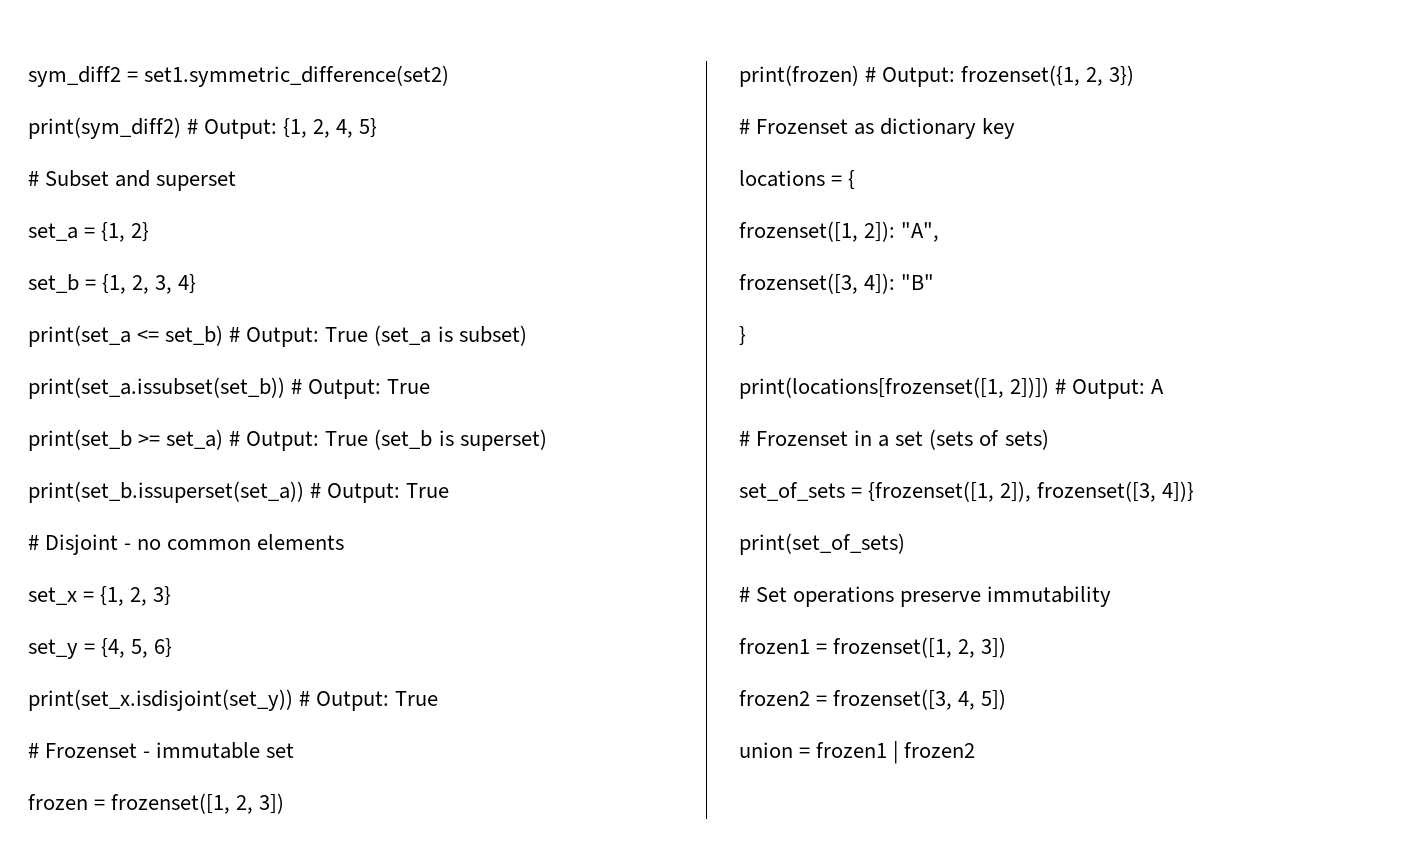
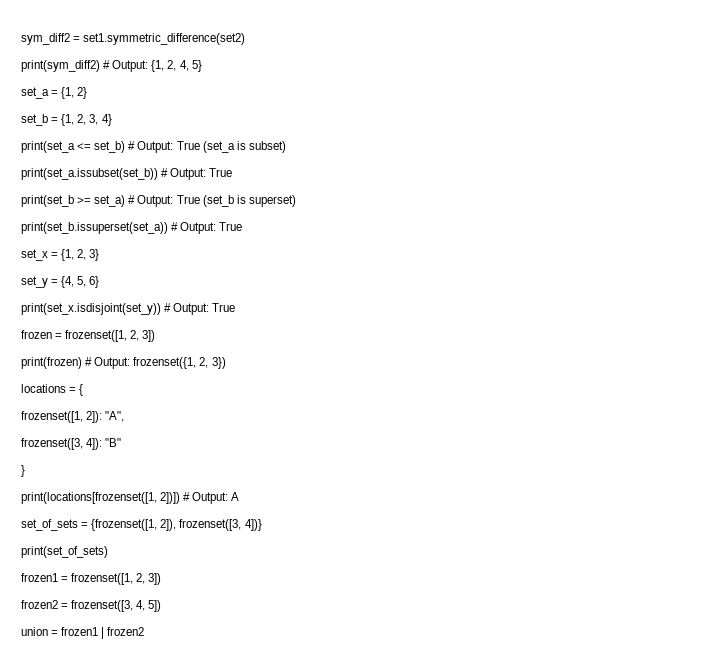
[28,170,237,191] // # Subset and superset -> (202, 66) none
[28,534,345,555] // # Disjoint - no common elements -> (243, 226) none
[28,742,295,759] // # Frozenset - immutable set -> (236, 307) none
[739,118,1016,139] // # Frozenset as dictionary key -> (226, 363) none
[739,429,1049,450] // # Frozenset in a set (sets of sets) -> (240, 496) none
[739,586,1112,607] // # Set operations preserve immutability -> (108, 552) none

